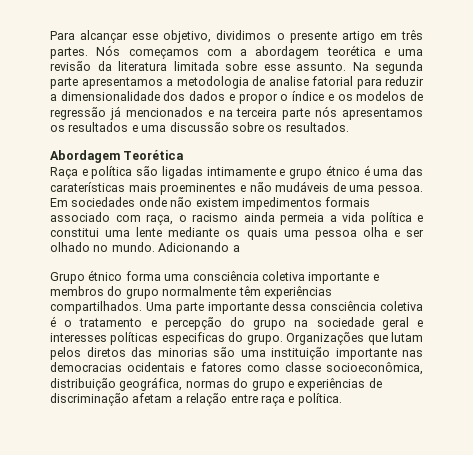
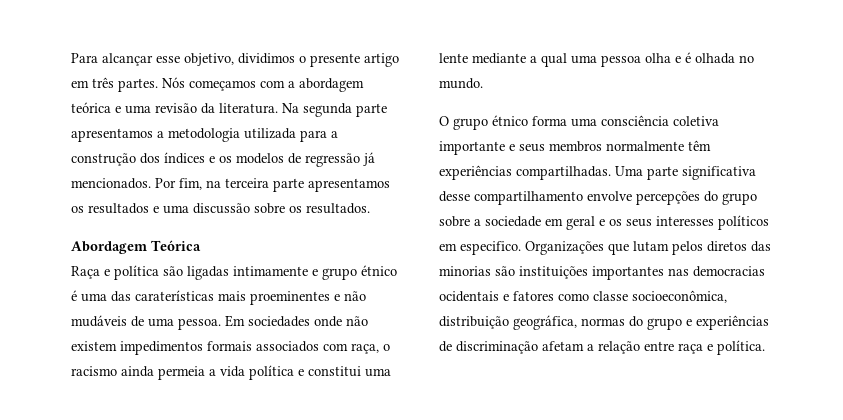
[326,45,376,56] teorética -> [71,102,111,113] teórica
[118,61,346,71] literatura limitada sobre esse assunto. -> [219,103,278,114] literatura.
[252,76,424,89] [50,91,325,104] de analise fatorial para reduzir a dimensionalidade dos dados e propor o índice -> [244,128,338,142] [71,152,205,166] utilizada para a construção dos índices
[125,107,214,117] mencionados e -> [71,178,202,190] mencionados. Por fim,
[315,106,338,117] nós -> (304, 185) none
[123,150,185,160] Teorética -> [151,240,201,251] Teórica
[50,212,110,222] associado -> [256,341,319,352] associados
[225,228,278,240] os quais -> [530,53,567,67] a qual
[406,229,425,237] [50,242,90,252] ser olhado -> [685,52,735,64] é olhada
[158,242,240,252] [50,272,85,284] Adicionando a // Grupo -> [439,116,488,130] // O grupo
[50,286,159,299] membros do grupo -> [519,141,602,152] seus membros
[50,301,142,314] compartilhados. -> [516,166,611,180] compartilhadas.
[207,301,423,314] [50,316,423,330] [50,332,283,345] importante dessa consciência coletiva é o tratamento e percepção do grupo na sociedade geral e interesses políticas especificas do grupo. -> [682,166,756,180] [439,191,757,205] [439,215,769,230] [439,241,521,255] significativa desse compartilhamento envolve percepções do grupo sobre a sociedade em geral e os seus interesses políticos em especifico.
[240,347,397,360] uma instituição importante -> [519,266,664,280] instituições importantes

